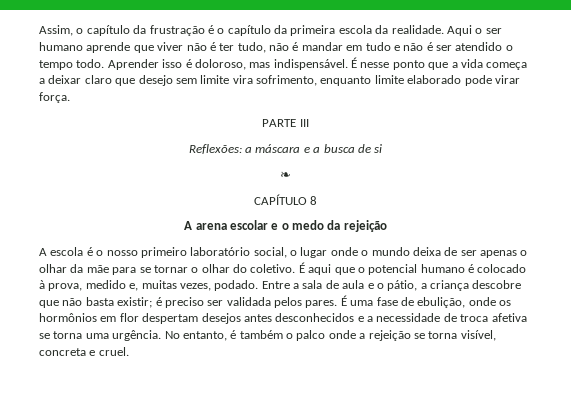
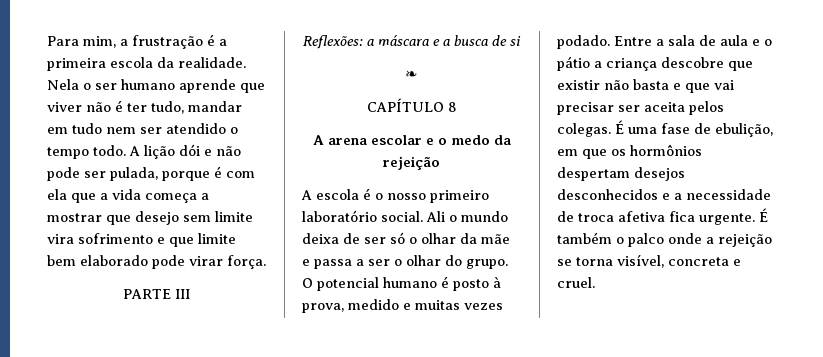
[39,25,287,36] Assim, o capítulo da frustração é o capítulo da -> [47,34,227,49] Para mim, a frustração é a
[446,25,472,36] Aqui -> [47,79,79,90] Nela
[269,42,299,51] não é -> (184, 107) none
[393,42,433,51] e não é -> [106,127,136,134] nem
[107,57,425,70] Aprender isso é doloroso, mas indispensável. É nesse ponto -> [129,144,241,159] [47,166,255,181] [47,189,67,200] A lição dói e não pode ser pulada, porque é com ela
[48,75,112,84] deixar claro -> [47,213,102,222] mostrar
[256,75,404,86] sofrimento, enquanto limite -> [78,233,236,247] [47,255,76,266] sofrimento e que limite bem
[253,247,358,258] social, o lugar onde -> [381,211,445,222] social. Ali
[480,250,517,258] apenas -> [390,232,405,244] só
[112,262,365,275] para se tornar o olhar do coletivo. É aqui que o -> [302,255,508,269] [302,278,313,288] e passa a ser o olhar do grupo. O
[477,264,527,273] colocado -> [453,279,489,291] posto
[129,280,211,291] e, muitas vezes, -> [403,300,503,310] e muitas vezes
[387,280,418,291] pátio, -> [557,56,590,71] pátio
(59, 304) none -> [557,80,600,90] existir
[117,297,338,308] existir; é preciso ser validada pelos pares. -> [673,80,734,93] [557,101,724,115] [557,123,611,137] e que vai precisar ser aceita pelos colegas.
[468,297,511,306] [39,313,139,322] onde os hormônios em flor -> [557,144,702,159] em que os hormônios
[243,314,272,322] antes -> (685, 174) none
[39,330,237,341] se torna uma urgência. No entanto, é -> [669,208,768,225] fica urgente. É

